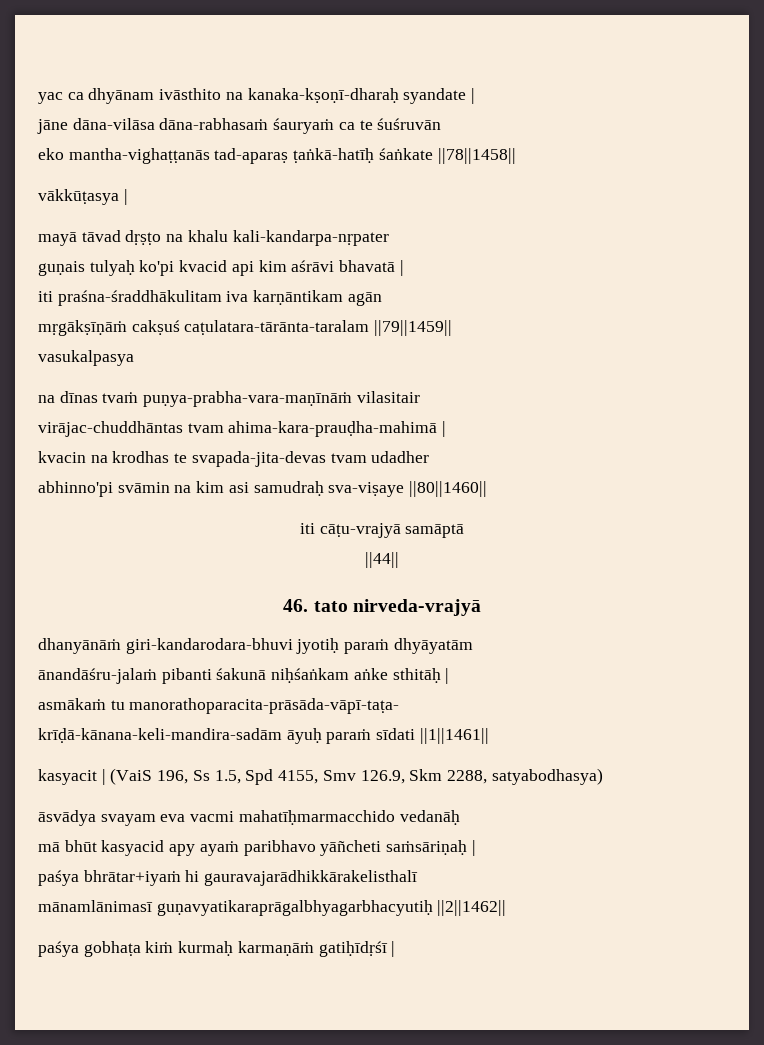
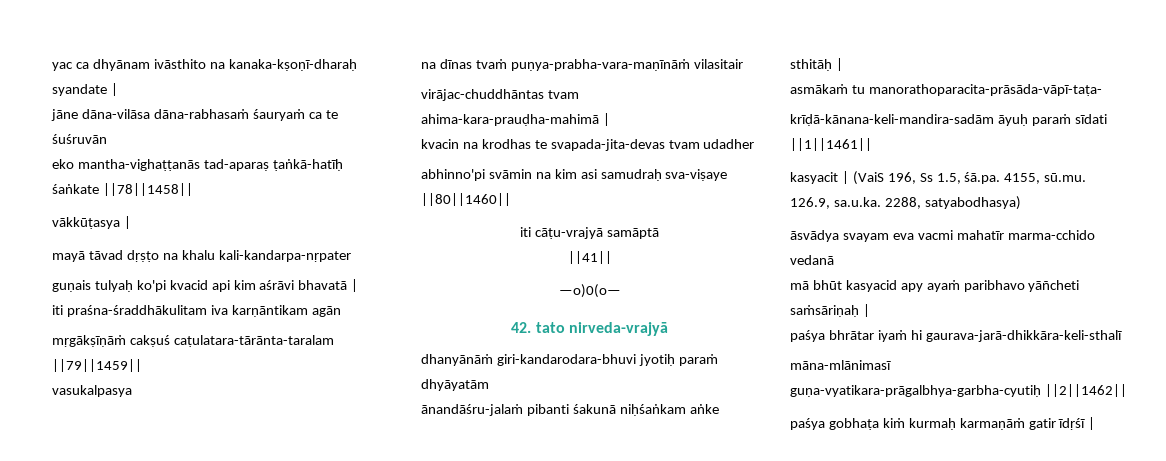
[365,552,399,568] [283,599,309,612] ||44|| // 46. -> [567,251,612,264] [558,284,621,298] [511,322,532,333] ||41|| // —o)0(o— // 42.
[245,769,443,785] Spd 4155, Smv 126.9, Skm -> [964,172,1087,184] [790,197,881,209] śā.pa. 4155, sū.mu. 126.9, sa.u.ka.
[238,810,460,825] mahatīḥmarmacchido vedanāḥ -> [956,230,1095,240] [790,255,834,265] mahatīr marma-cchido vedanā
[83,870,419,886] [38,900,433,916] bhrātar+iyaṁ hi gauravajarādhikkārakelisthalī // mānamlānimasī guṇavyatikaraprāgalbhyagarbhacyutiḥ -> [828,330,1122,342] [790,360,891,370] [790,385,1041,397] bhrātar iyaṁ hi gaurava-jarā-dhikkāra-keli-sthalī // māna-mlānimasī guṇa-vyatikara-prāgalbhya-garbha-cyutiḥ
[318,941,388,957] gatiḥīdṛśī -> [1028,418,1086,430] gatir īdṛśī

